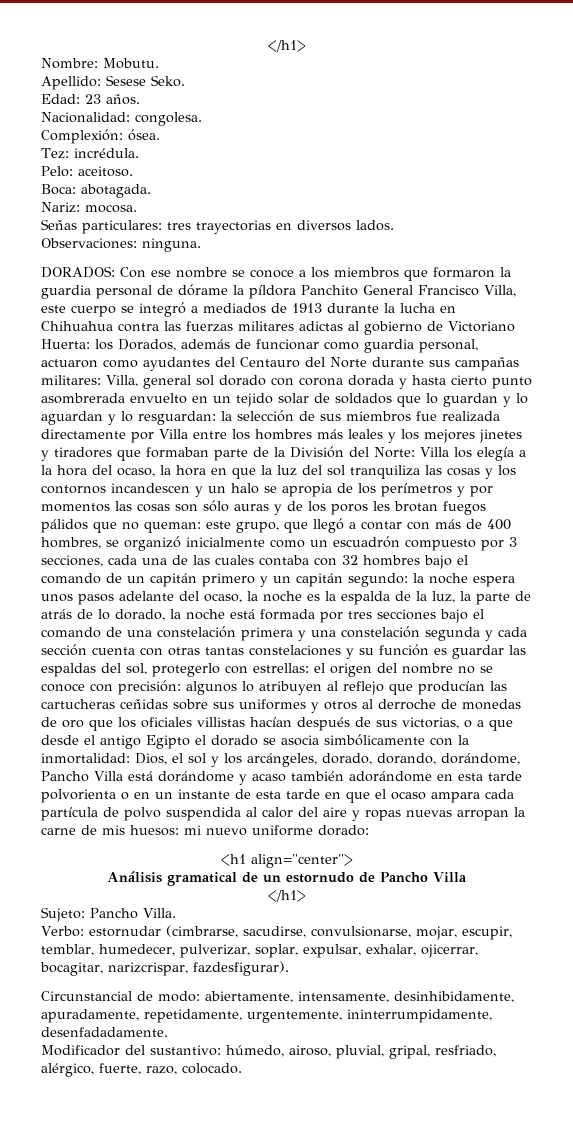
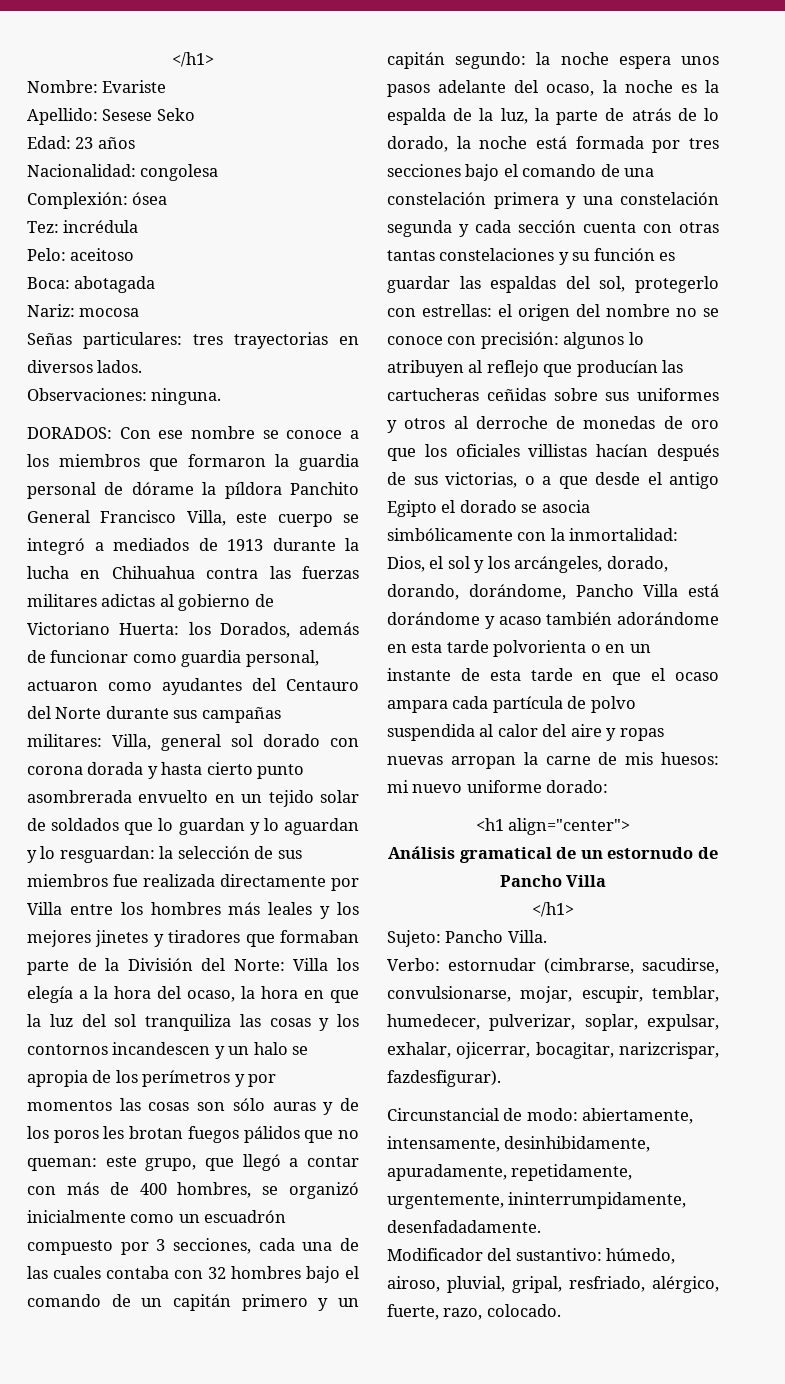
[103,58,159,69] Mobutu. -> [102,80,167,93] Evariste
[151,75,185,87] Seko. -> [156,108,195,121] Seko
[106,94,140,105] años. -> [97,137,135,149] años
[135,112,202,126] congolesa. -> [140,164,219,181] congolesa
[128,129,160,141] ósea. -> [132,192,168,205] ósea
[73,148,139,158] incrédula. -> [63,220,139,233] incrédula
[78,166,133,177] aceitoso. -> [70,248,135,261] aceitoso
[81,184,151,198] abotagada. -> [74,276,156,293] abotagada
[85,204,137,213] mocosa. -> [79,308,140,317] mocosa

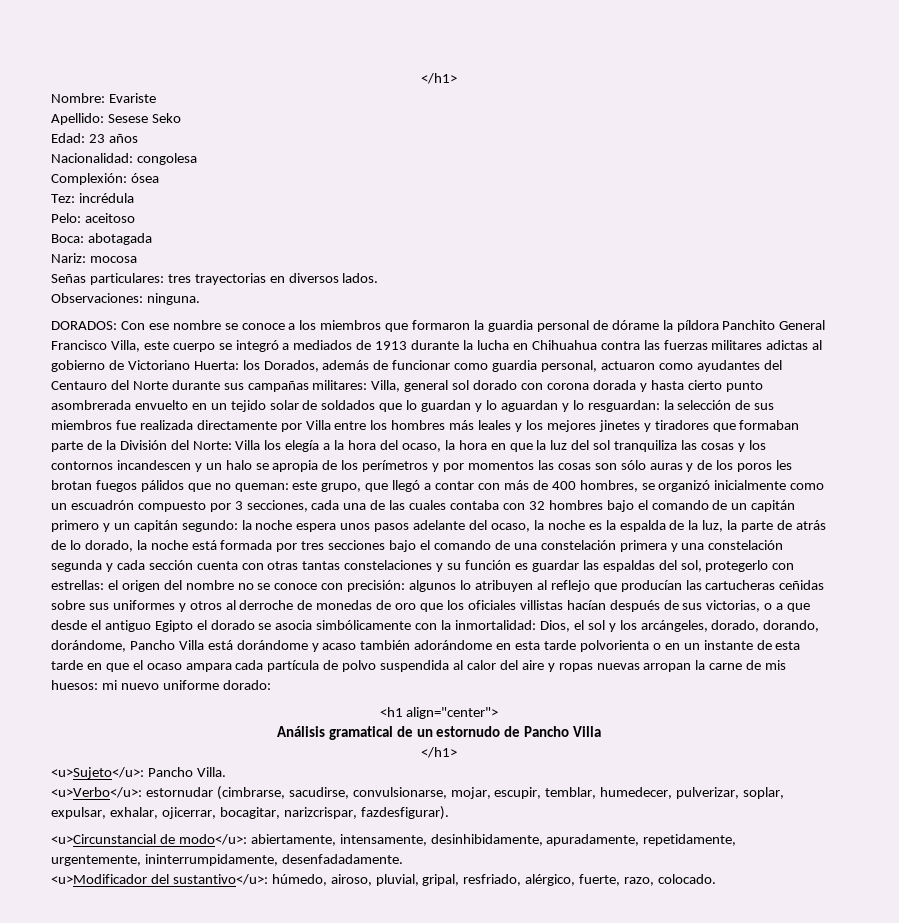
[669,472,719,489] antigo -> [104,620,151,632] antiguo
[387,930,441,947] Sujeto: -> [51,767,144,779] <u>Sujeto</u>:
[387,958,440,971] Verbo: -> [51,787,142,798] <u>Verbo</u>:
[387,1108,578,1121] Circunstancial de modo: -> [51,834,247,845] <u>Circunstancial de modo</u>:
[387,1248,602,1261] Modificador del sustantivo: -> [51,874,268,885] <u>Modificador del sustantivo</u>:

